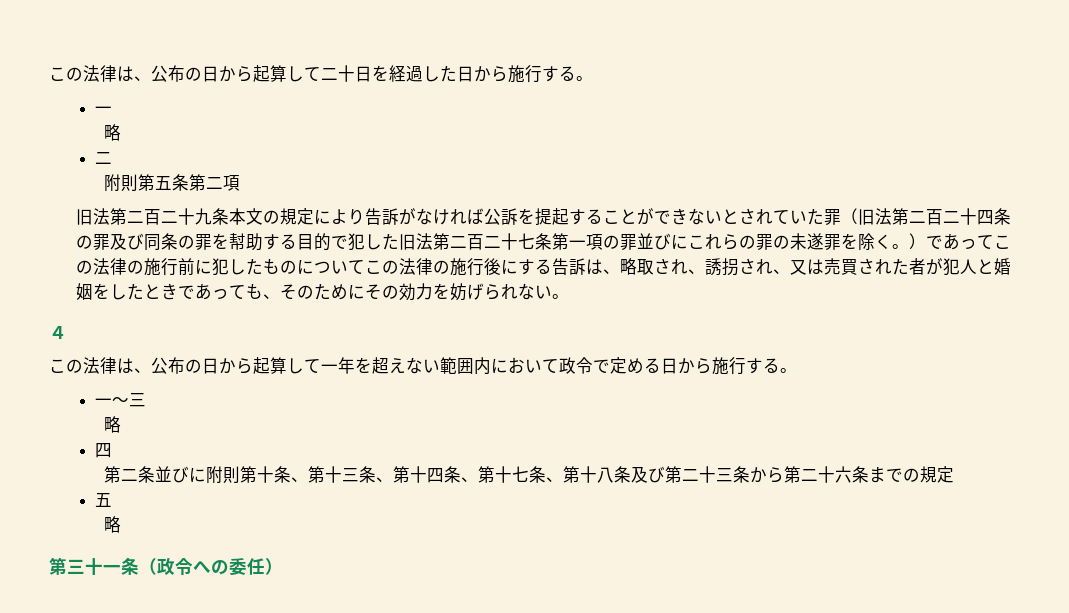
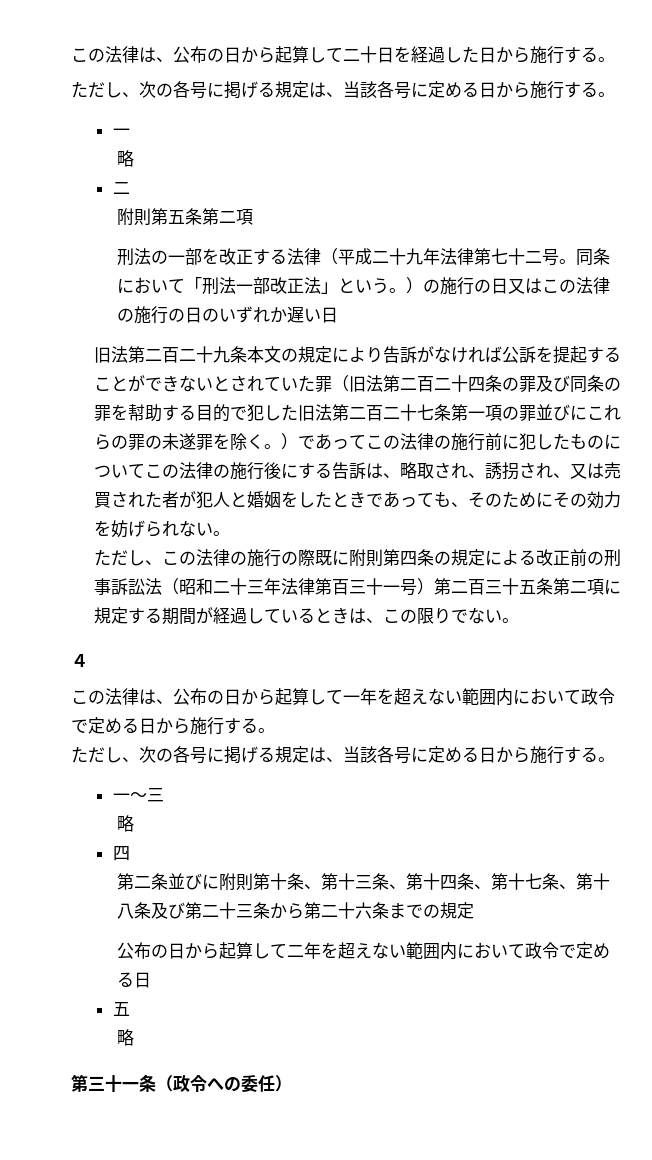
(593, 78) none -> [71,81,615,99] // ただし、次の各号に掲げる規定は、当該各号に定める日から施行する。
(240, 183) none -> [116,248,610,266] [116,277,610,295] [116,306,338,324] // 刑法の一部を改正する法律（平成二十九年法律第七十二号。同条において「刑法一部改正法」という。）の施行の日又はこの法律の施行の日のいずれか遅い日
(570, 296) none -> [93,549,621,567] [93,578,621,596] [93,607,519,625] // ただし、この法律の施行の際既に附則第四条の規定による改正前の刑事訴訟法（昭和二十三年法律第百三十一号）第二百三十五条第二項に規定する期間が経過しているときは、この限りでない。
(797, 370) none -> [71,746,615,764] // ただし、次の各号に掲げる規定は、当該各号に定める日から施行する。
(954, 474) none -> [116,942,610,960] [116,972,151,988] // 公布の日から起算して二年を超えない範囲内において政令で定める日

